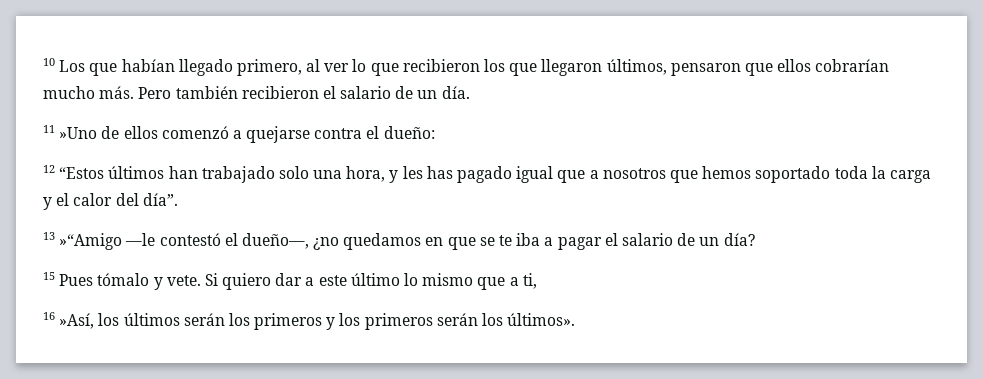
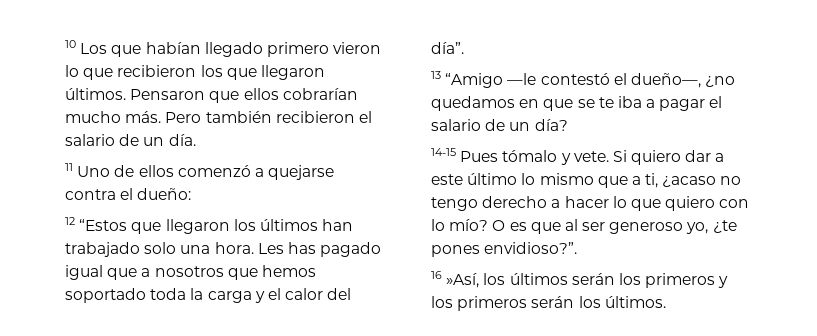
[236,59,350,76] primero, al ver -> [266,42,382,57] primero vieron
[606,59,741,76] últimos, pensaron -> [65,88,206,100] últimos. Pensaron
[59,127,98,139] »Uno -> [77,166,111,177] Uno
(105, 173) none -> [131,219,256,234] que llegaron los
[346,166,423,183] hora, y les -> [214,242,284,254] hora. Les
[59,233,123,250] »“Amigo -> [445,73,504,88] “Amigo
[43,272,55,280] 15 -> [431,148,456,156] 14-15
(537, 281) none -> [662,176,742,187] [431,196,750,211] [431,219,737,234] [431,242,578,257] ¿acaso no tengo derecho a hacer lo que quiero con lo mío? O es que al ser generoso yo, ¿te pones envidioso?”.
[507,313,576,326] últimos». -> [604,296,666,308] últimos.

